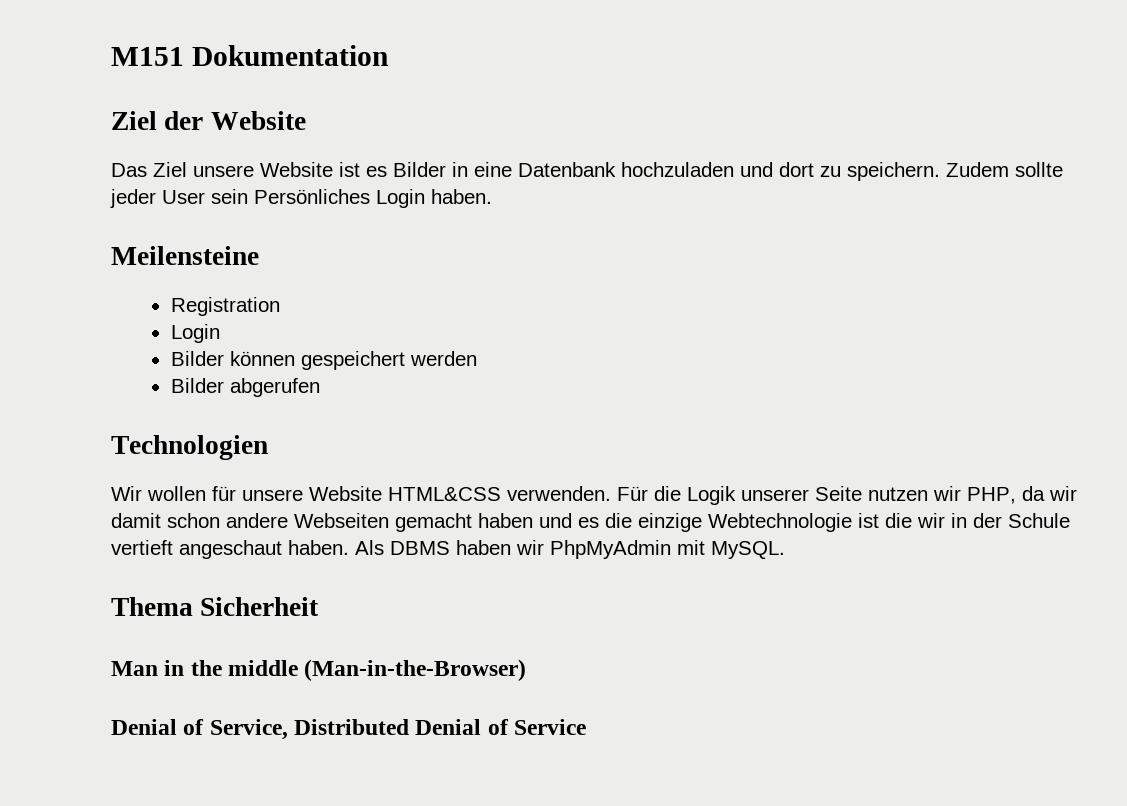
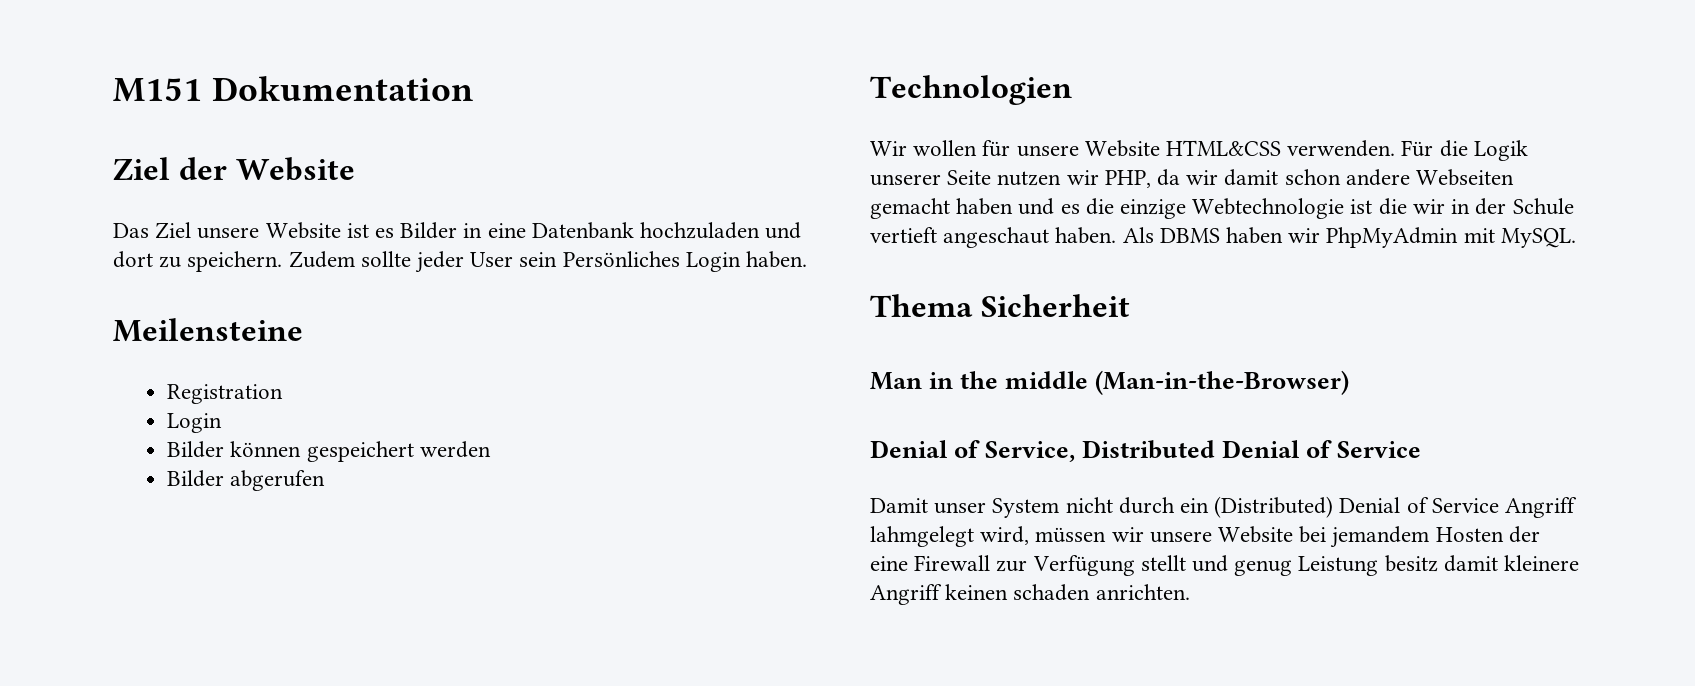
(587, 727) none -> [870,496,1578,518] [870,526,1540,548] [870,555,1580,576] [870,584,1190,605] // Damit unser System nicht durch ein (Distributed) Denial of Service Angriff lahmgelegt wird, müssen wir unsere Website bei jemandem Hosten der eine Firewall zur Verfügung stellt und genug Leistung besitz damit kleinere Angriff keinen schaden anrichten.

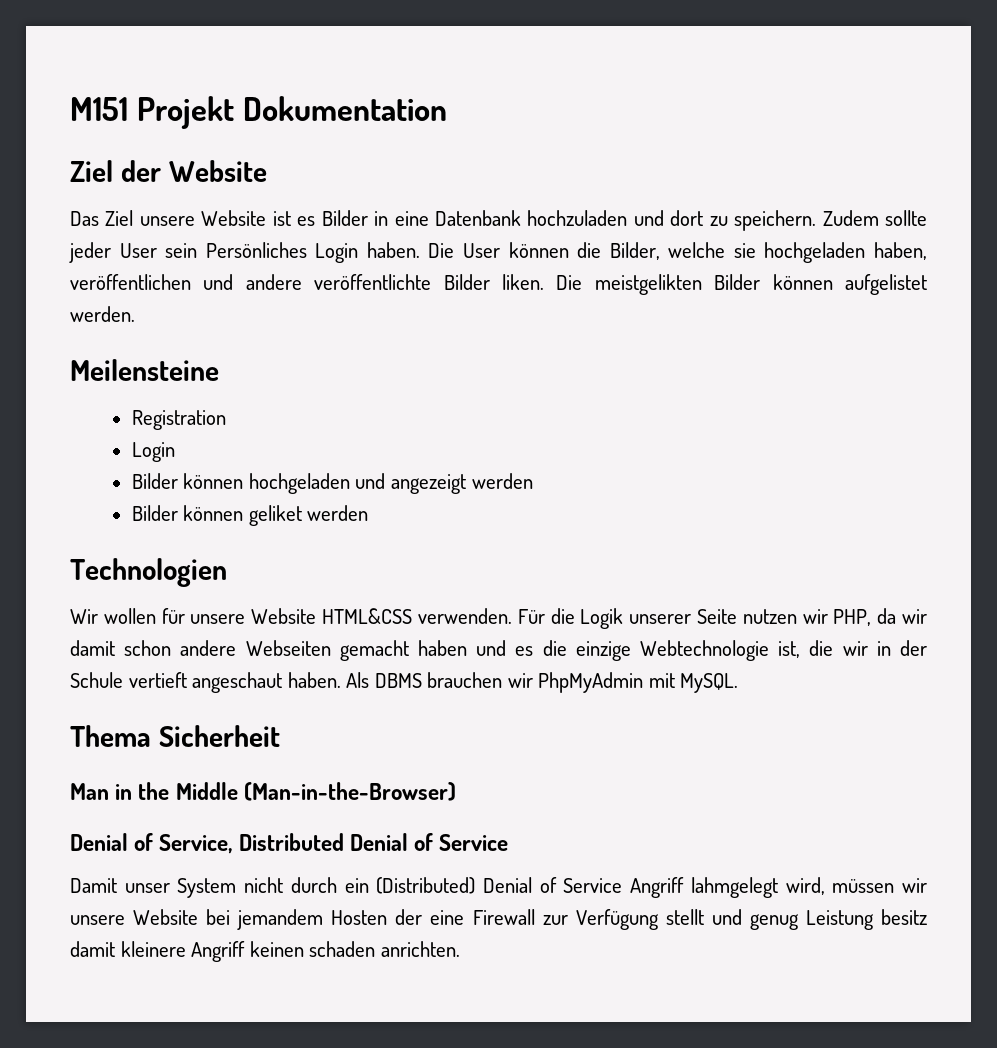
(202, 90) none -> [136,96,234,129] Projekt
(808, 259) none -> [428,242,927,263] [70,274,927,295] [70,306,135,322] Die User können die Bilder, welche sie hochgeladen haben, veröffentlichen und andere veröffentlichte Bilder liken. Die meistgelikten Bilder können aufgelistet werden.
[306,441,414,462] gespeichert -> [248,473,466,494] hochgeladen und angezeigt
[230,470,326,491] abgerufen -> [183,505,369,526] können geliket werden
[1350,199,1373,214] ist -> [778,641,801,658] ist,
[1226,227,1284,244] haben -> [427,672,503,688] brauchen
[1005,371,1089,389] middle -> [175,782,238,800] Middle

